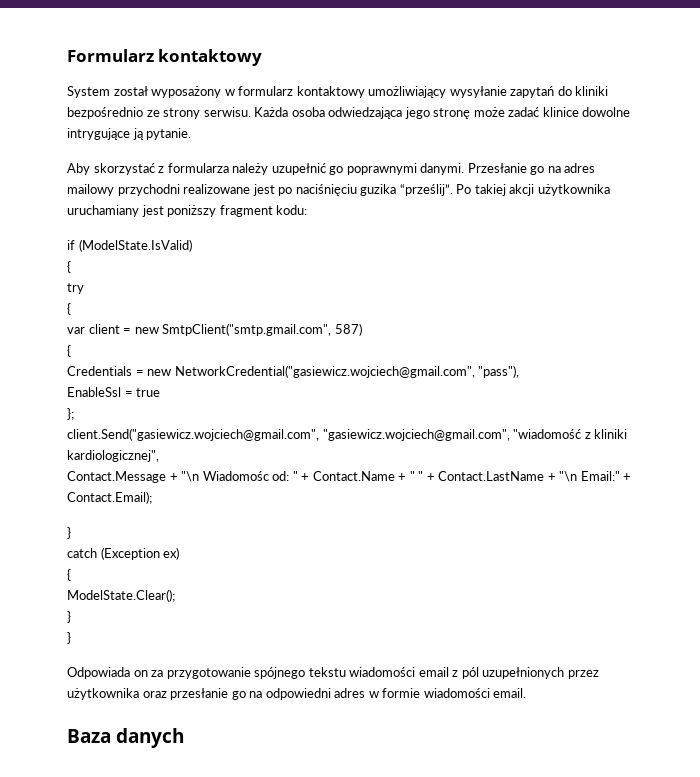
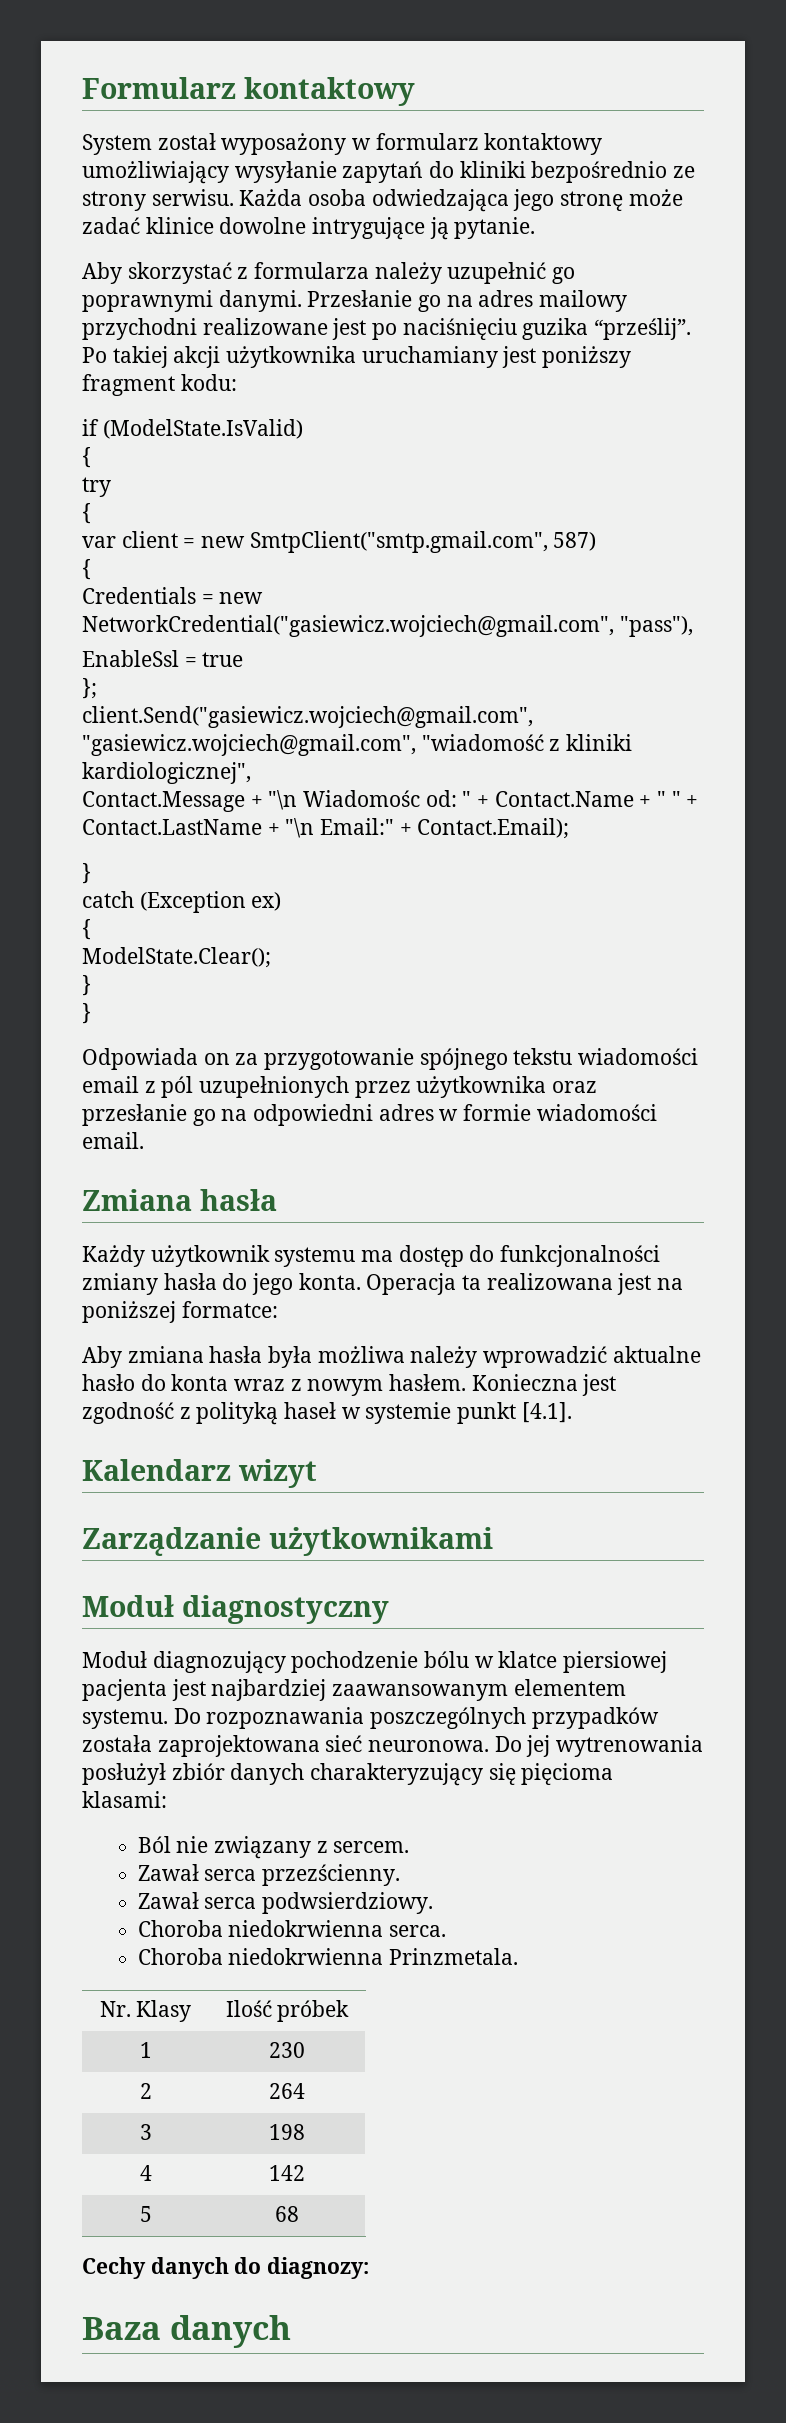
(527, 693) none -> [82,1189,277,1211] [82,1245,661,1267] [82,1273,684,1295] [82,1301,278,1323] [82,1346,701,1368] [82,1374,617,1396] [82,1402,572,1425] [82,1459,317,1488] [82,1527,493,1556] [82,1595,389,1624] [82,1651,668,1674] [82,1679,626,1701] [82,1707,659,1729] [82,1735,704,1757] [82,1763,614,1786] [82,1791,167,1808] [137,1836,410,1859] [137,1864,401,1886] [137,1892,434,1914] [137,1920,447,1937] [137,1948,519,1965] [99,2000,192,2022] [225,2000,350,2022] [139,2042,152,2058] [269,2042,305,2058] [139,2083,152,2099] [269,2083,305,2099] [139,2124,152,2140] [269,2124,305,2140] [139,2165,152,2181] [269,2165,305,2181] [139,2206,152,2222] [275,2206,299,2222] [82,2257,370,2279] // Zmiana hasła // Każdy użytkownik systemu ma dostęp do funkcjonalności zmiany hasła do jego konta. Operacja ta realizowana jest na poniższej formatce: // Aby zmiana hasła była możliwa należy wprowadzić aktualne hasło do konta wraz z nowym hasłem. Konieczna jest zgodność z polityką haseł w systemie punkt [4.1]. // Kalendarz wizyt // Zarządzanie użytkownikami // Moduł diagnostyczny // Moduł diagnozujący pochodzenie bólu w klatce piersiowej pacjenta jest najbardziej zaawansowanym elementem systemu. Do rozpoznawania poszczególnych przypadków została zaprojektowana sieć neuronowa. Do jej wytrenowania posłużył zbiór danych charakteryzujący się pięcioma klasami: // Ból nie związany z sercem. // Zawał serca przezścienny. // Zawał serca podwsierdziowy. // Choroba niedokrwienna serca. // Choroba niedokrwienna Prinzmetala. // Nr. Klasy | Ilość próbek // 1 | 230 // 2 | 264 // 3 | 198 // 4 | 142 // 5 | 68 // Cechy danych do diagnozy:

